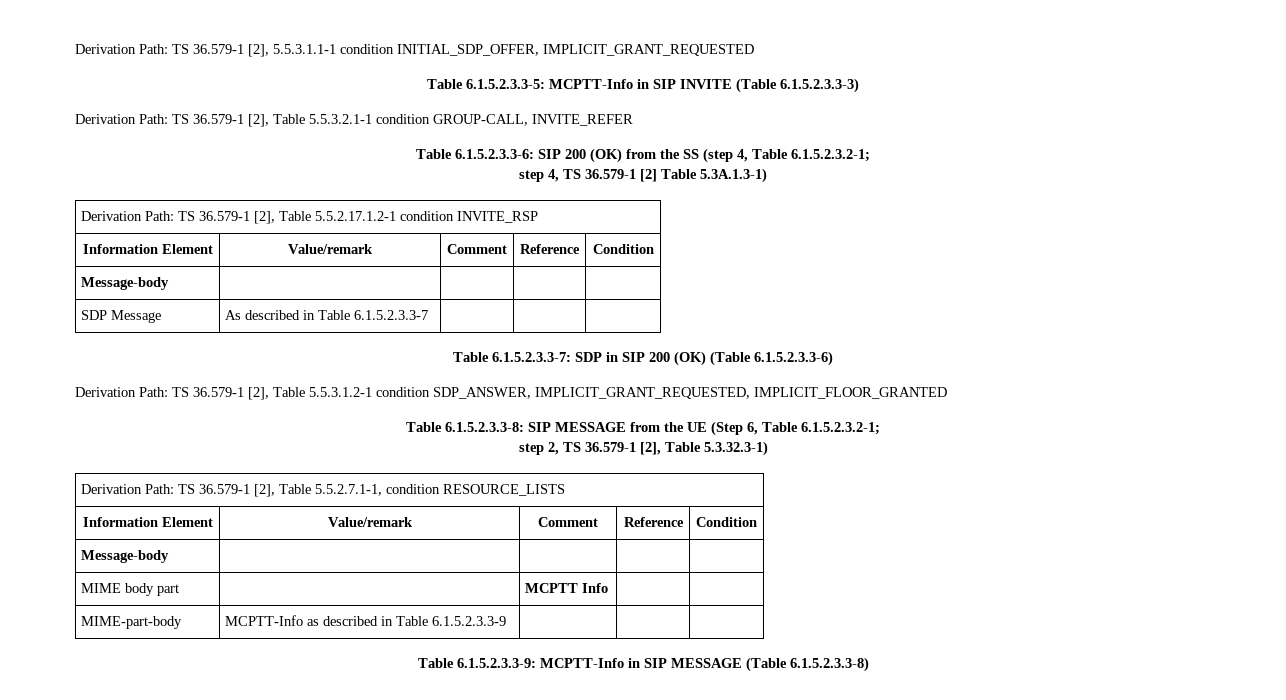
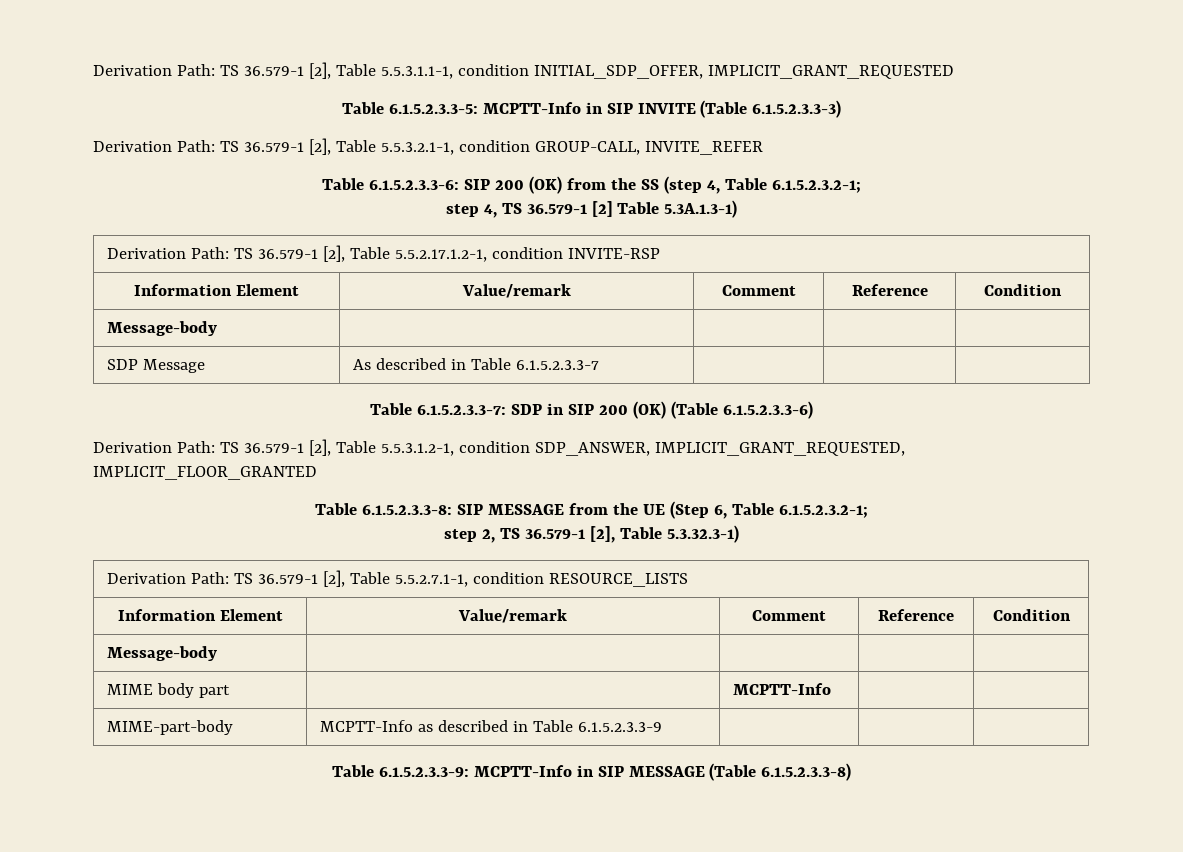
[75,44,336,57] Derivation Path: TS 36.579-1 [2], 5.5.3.1.1-1 -> [93,62,453,79] Derivation Path: TS 36.579-1 [2], Table 5.5.3.1.1-1,
[309,114,372,124] 5.5.3.2.1-1 -> [380,142,454,155] 5.5.3.2.1-1,
[315,211,539,223] 5.5.2.17.1.2-1 condition INVITE_RSP -> [394,247,660,262] 5.5.2.17.1.2-1, condition INVITE-RSP
[309,387,372,397] 5.5.3.1.2-1 -> [380,443,454,456] 5.5.3.1.2-1,
[525,583,609,593] MCPTT Info -> [732,683,831,695] MCPTT-Info

